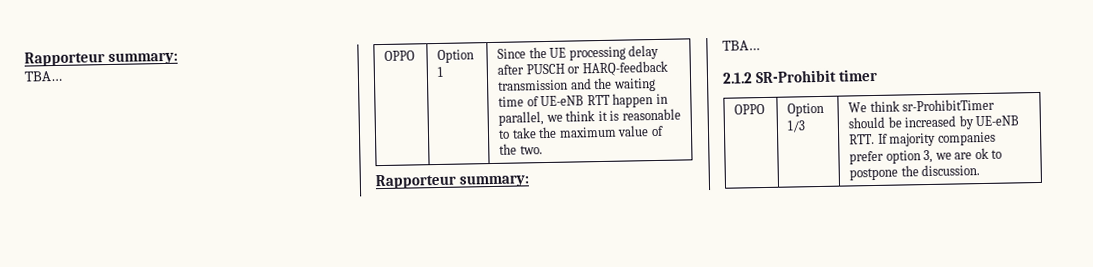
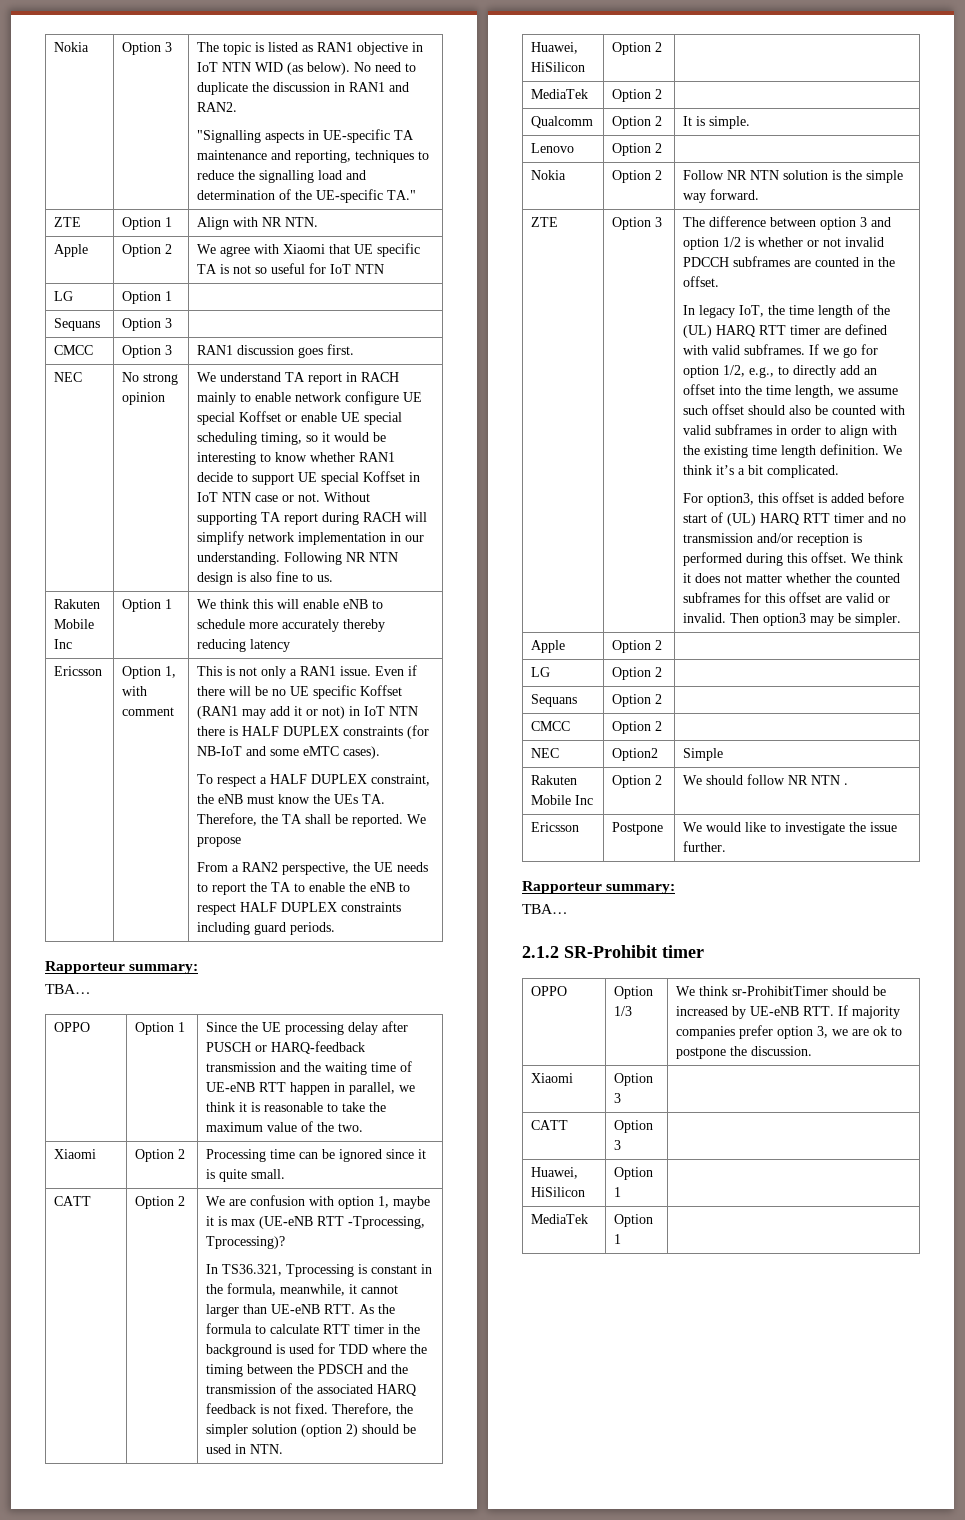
(24, 59) none -> [54,42,90,52] [122,42,173,55] [197,42,424,55] [197,62,417,75] [197,82,410,95] [197,102,238,112] [197,129,415,143] [197,150,430,163] [197,170,367,183] [197,189,417,203] [54,217,82,227] [122,217,173,230] [197,217,319,230] [54,244,89,257] [122,244,173,257] [197,243,421,257] [197,263,385,274] [54,291,74,301] [122,291,173,304] [54,318,101,331] [122,318,173,331] [54,345,94,355] [122,345,173,358] [197,344,355,358] [54,372,83,382] [122,372,179,385] [122,392,166,405] [197,372,400,385] [197,391,423,405] [197,411,403,425] [197,432,387,445] [197,452,396,465] [197,471,421,485] [197,492,371,502] [197,512,428,525] [197,531,425,545] [197,552,399,565] [197,571,334,585] [54,599,101,609] [54,619,95,629] [54,639,73,649] [122,599,173,612] [197,599,384,609] [197,619,386,632] [197,639,291,652] [54,666,103,676] [122,666,177,679] [122,686,148,696] [122,707,175,716] [197,665,418,679] [197,685,403,699] [197,706,419,719] [197,725,430,739] [197,746,381,759] [197,774,431,787] [197,794,386,804] [197,813,427,827] [197,837,242,847] [197,862,429,875] [197,882,411,895] [197,902,402,915] [197,922,336,935] Nokia | Option 3 | The topic is listed as RAN1 objective in IoT NTN WID (as below). No need to duplicate the discussion in RAN1 and RAN2. // "Signalling aspects in UE-specific TA maintenance and reporting, techniques to reduce the signalling load and determination of the UE-specific TA." // ZTE | Option 1 | Align with NR NTN. // Apple | Option 2 | We agree with Xiaomi that UE specific TA is not so useful for IoT NTN // LG | Option 1 | // Sequans | Option 3 | // CMCC | Option 3 | RAN1 discussion goes first. // NEC | No strong opinion | We understand TA report in RACH mainly to enable network configure UE special Koffset or enable UE special scheduling timing, so it would be interesting to know whether RAN1 decide to support UE special Koffset in IoT NTN case or not. Without supporting TA report during RACH will simplify network implementation in our understanding. Following NR NTN design is also fine to us. // Rakuten Mobile Inc | Option 1 | We think this will enable eNB to schedule more accurately thereby reducing latency // Ericsson | Option 1, with comment | This is not only a RAN1 issue. Even if there will be no UE specific Koffset (RAN1 may add it or not) in IoT NTN there is HALF DUPLEX constraints (for NB-IoT and some eMTC cases). // To respect a HALF DUPLEX constraint, the eNB must know the UEs TA. Therefore, the TA shall be reported. We propose // From a RAN2 perspective, the UE needs to report the TA to enable the eNB to respect HALF DUPLEX constraints including guard periods. //
(543, 150) none -> [54,1149,97,1159] [135,1149,186,1162] [206,1149,427,1162] [206,1169,286,1182] [54,1196,92,1206] [135,1196,186,1209] [206,1195,431,1209] [206,1216,426,1229] [206,1236,286,1249] [206,1264,433,1277] [206,1283,399,1296] [206,1304,396,1317] [206,1323,421,1334] [206,1343,428,1357] [206,1364,409,1377] [206,1383,417,1396] [206,1403,414,1416] [206,1424,417,1437] [206,1444,284,1454] [531,42,579,54] [531,62,586,72] [612,42,663,55] [531,89,589,99] [612,89,663,102] [531,116,594,128] [612,116,663,129] [683,116,751,129] [531,143,575,153] [612,143,663,156] [531,170,567,180] [612,170,663,183] [683,170,904,183] [683,189,760,203] [531,217,559,227] [612,217,663,230] [683,216,892,230] [683,237,885,250] [683,256,896,267] [683,276,720,287] [683,304,891,318] [683,324,888,338] [683,344,879,358] [683,365,878,378] [683,384,899,398] [683,404,906,415] [683,424,898,438] [683,444,903,458] [683,465,840,478] [683,492,905,506] [683,512,907,526] [683,533,863,546] [683,552,904,566] [683,573,901,583] [683,592,891,603] [683,613,902,626] [531,640,566,653] [612,640,663,653] [531,667,551,677] [612,667,663,680] [531,694,578,707] [612,694,663,707] [531,721,571,731] [612,721,663,734] [531,748,560,758] [612,748,659,761] [683,748,724,761] [531,775,578,785] [531,795,594,805] [612,775,663,788] [683,774,849,785] [531,822,580,832] [612,822,664,835] [683,822,898,835] [683,841,727,852] // Xiaomi | Option 2 | Processing time can be ignored since it is quite small. // CATT | Option 2 | We are confusion with option 1, maybe it is max (UE-eNB RTT -Tprocessing, Tprocessing)? // In TS36.321, Tprocessing is constant in the formula, meanwhile, it cannot larger than UE-eNB RTT. As the formula to calculate RTT timer in the background is used for TDD where the timing between the PDSCH and the transmission of the associated HARQ feedback is not fixed. Therefore, the simpler solution (option 2) should be used in NTN. // Huawei, HiSilicon | Option 2 | // MediaTek | Option 2 | // Qualcomm | Option 2 | It is simple. // Lenovo | Option 2 | // Nokia | Option 2 | Follow NR NTN solution is the simple way forward. // ZTE | Option 3 | The difference between option 3 and option 1/2 is whether or not invalid PDCCH subframes are counted in the offset. // In legacy IoT, the time length of the (UL) HARQ RTT timer are defined with valid subframes. If we go for option 1/2, e.g., to directly add an offset into the time length, we assume such offset should also be counted with valid subframes in order to align with the existing time length definition. We think it’s a bit complicated. // For option3, this offset is added before start of (UL) HARQ RTT timer and no transmission and/or reception is performed during this offset. We think it does not matter whether the counted subframes for this offset are valid or invalid. Then option3 may be simpler. // Apple | Option 2 | // LG | Option 2 | // Sequans | Option 2 | // CMCC | Option 2 | // NEC | Option2 | Simple // Rakuten Mobile Inc | Option 2 | We should follow NR NTN . // Ericsson | Postpone | We would like to investigate the issue further.
(981, 170) none -> [531,1073,574,1083] [614,1073,654,1086] [614,1093,622,1103] [531,1120,569,1130] [614,1120,654,1133] [614,1140,622,1150] [531,1167,579,1179] [531,1187,586,1197] [614,1167,654,1180] [614,1187,622,1197] [531,1214,589,1224] [614,1214,654,1227] [614,1234,622,1244] // Xiaomi | Option 3 | // CATT | Option 3 | // Huawei, HiSilicon | Option 1 | // MediaTek | Option 1 |

